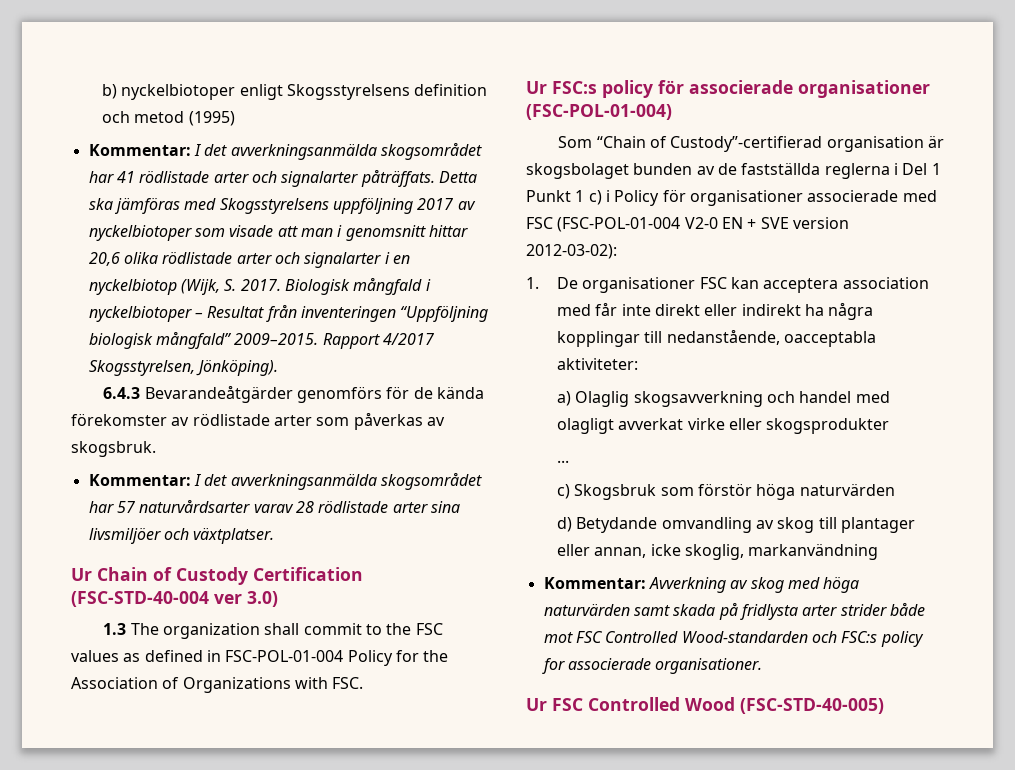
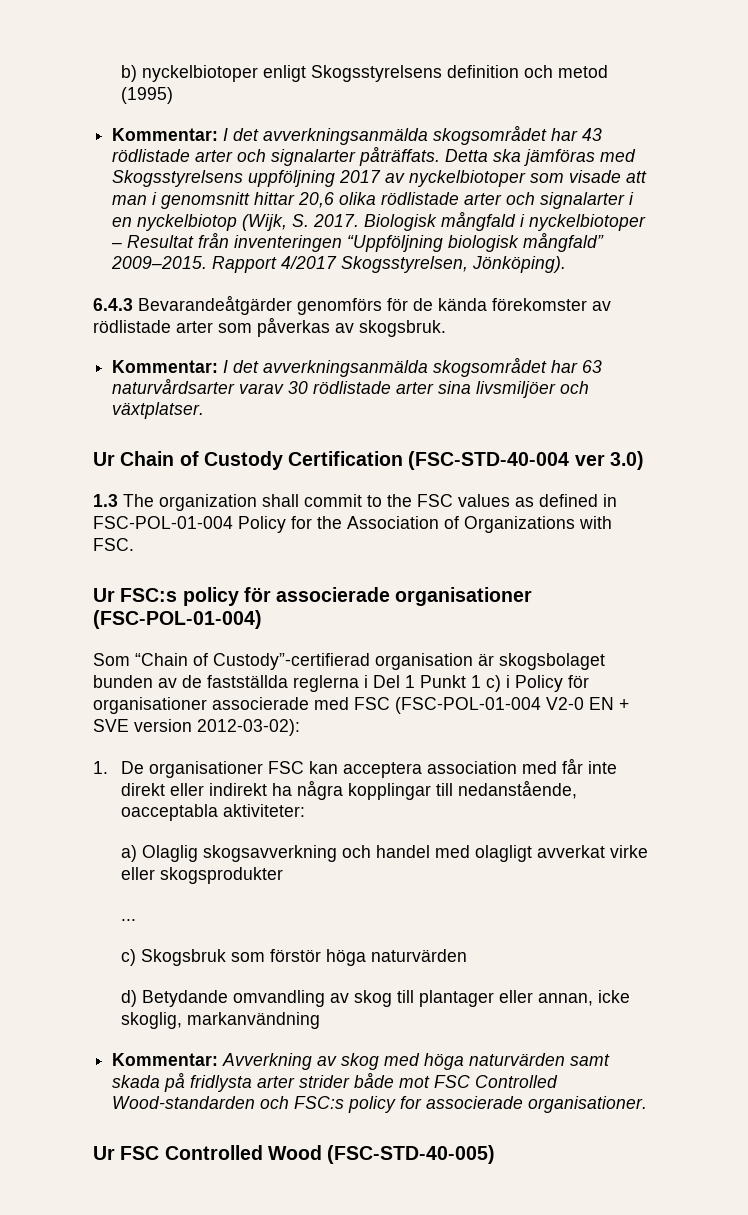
[116,171,135,183] 41 -> [582,128,603,141] 43
[116,501,135,513] 57 -> [582,360,603,373] 63
[295,501,314,513] 28 -> [288,381,309,394] 30

